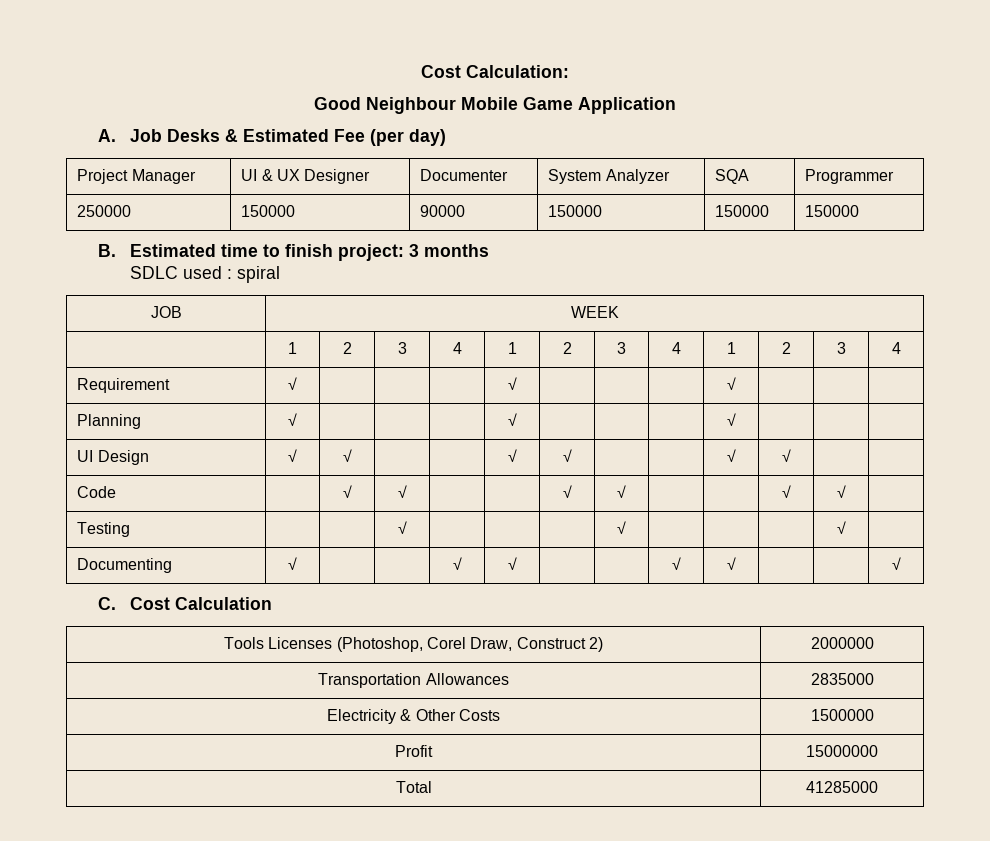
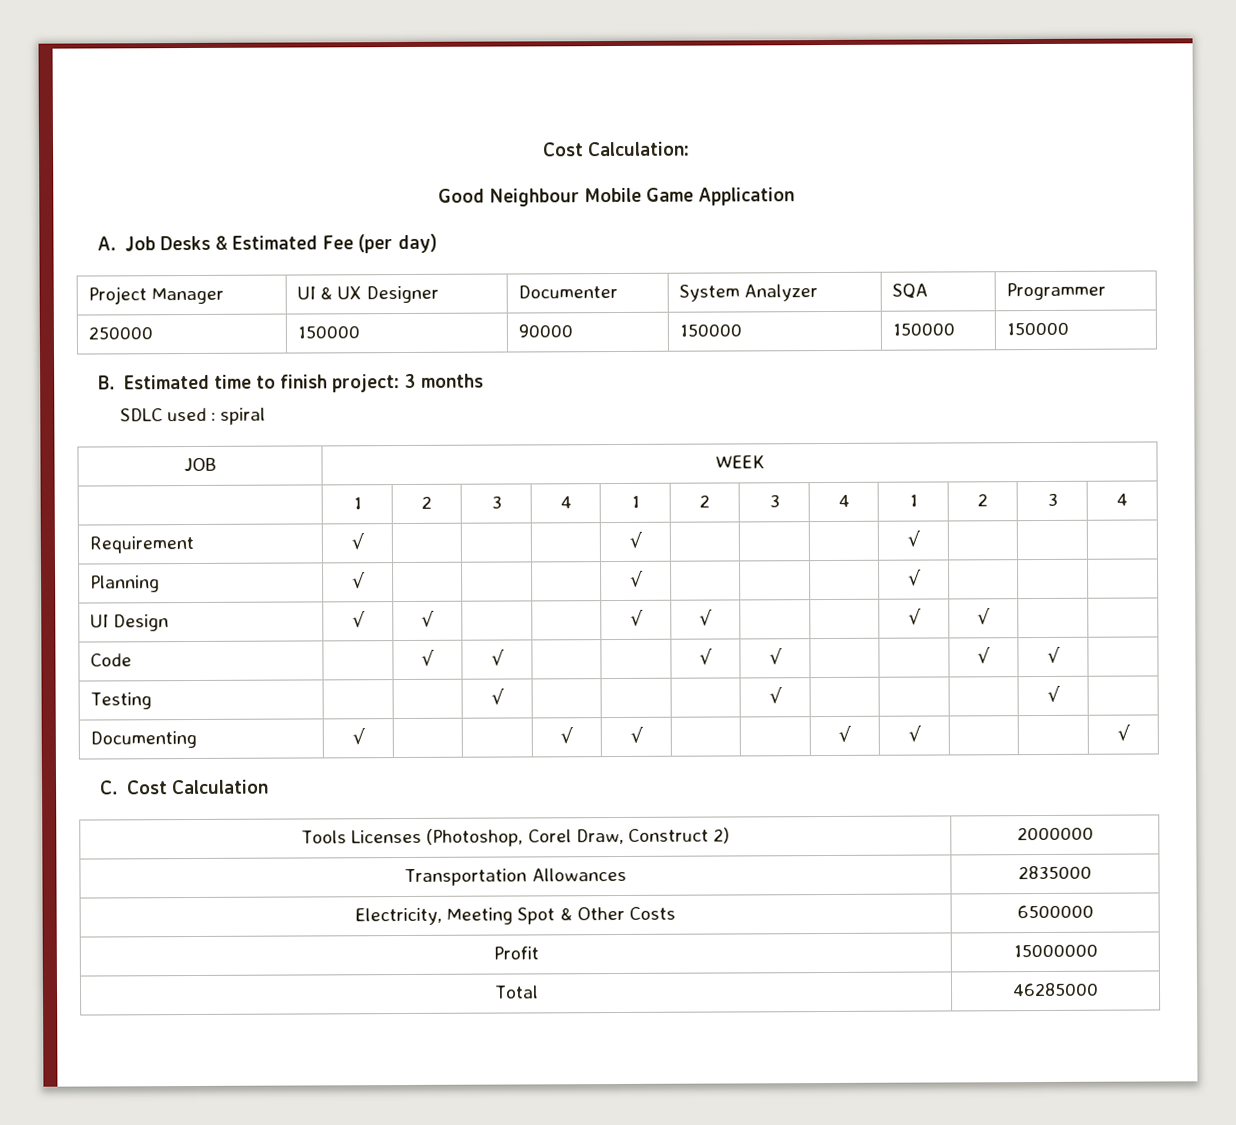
[327,709,397,724] Electricity -> [355,907,556,926] Electricity, Meeting Spot
[810,709,874,721] 1500000 -> [1016,904,1094,919] 6500000
[806,781,878,793] 41285000 -> [1012,982,1099,997] 46285000

